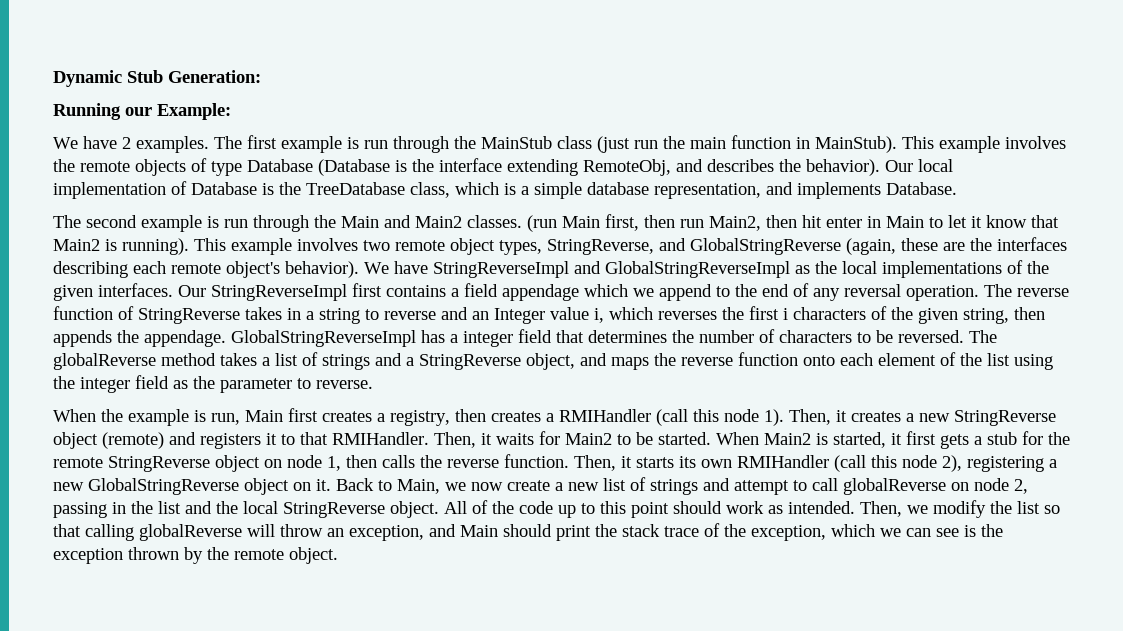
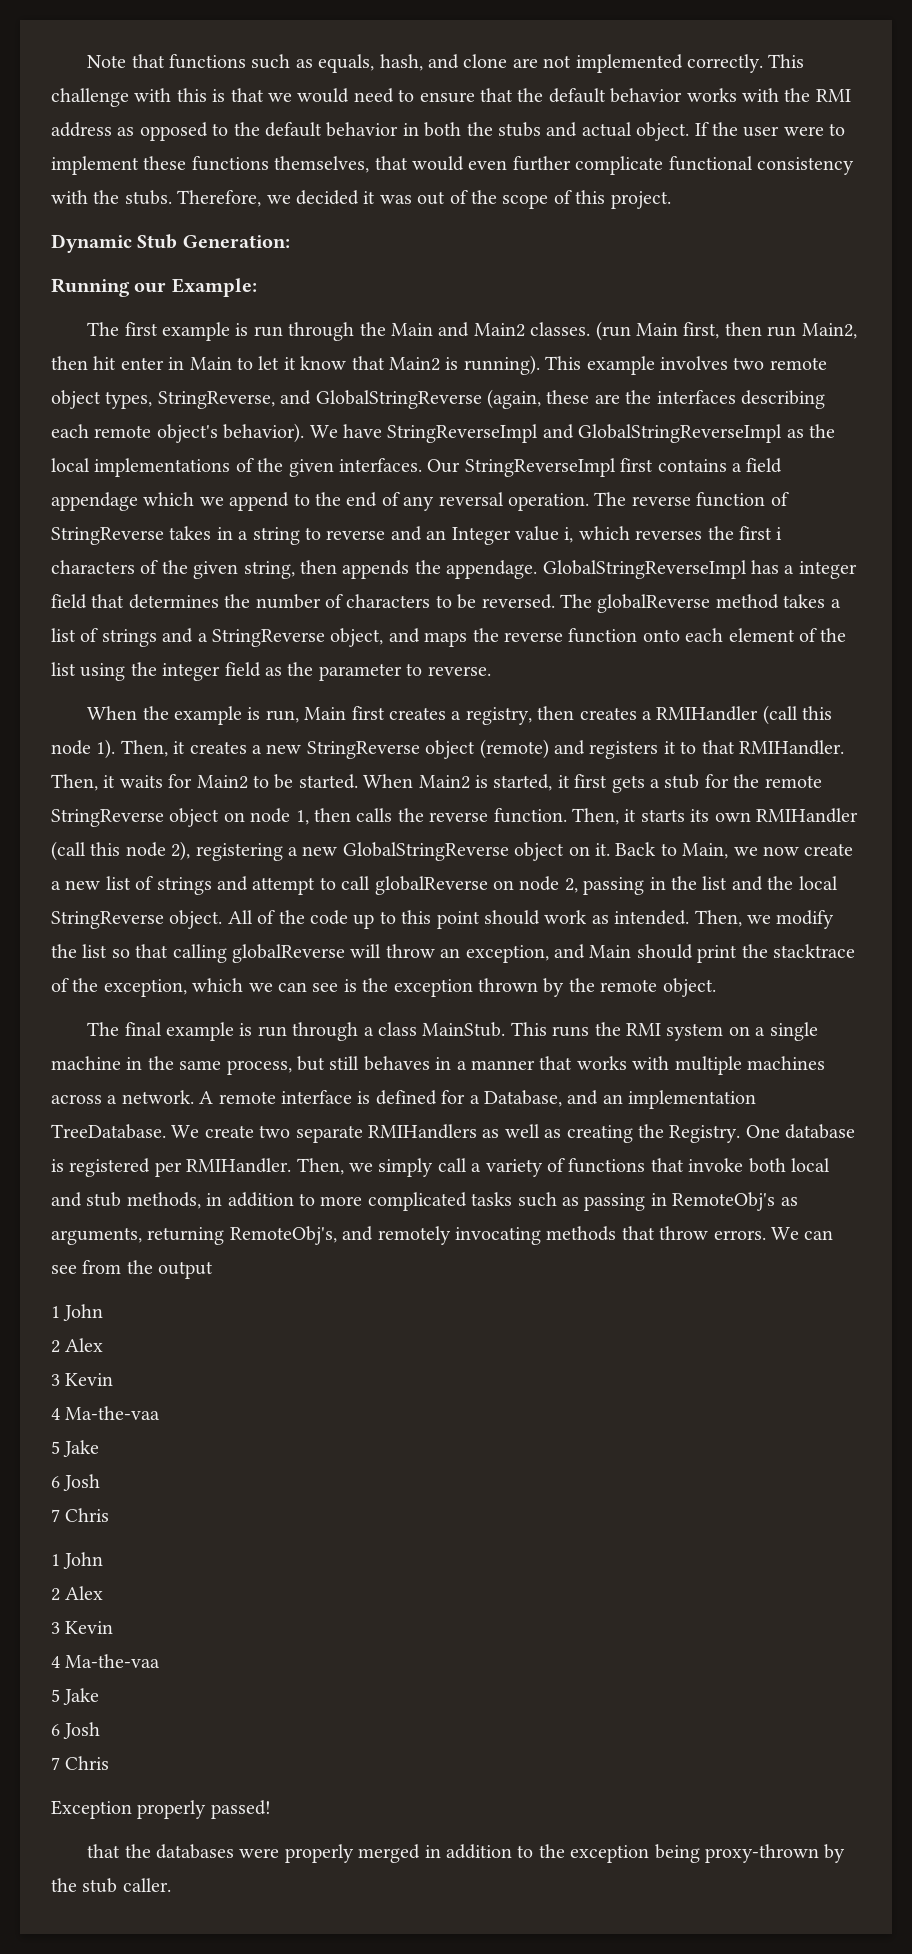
(53, 78) none -> [87,54,805,73] [51,88,851,107] [51,122,846,141] [51,156,854,175] [51,190,671,209] Note that functions such as equals, hash, and clone are not implemented correctly. This challenge with this is that we would need to ensure that the default behavior works with the RMI address as opposed to the default behavior in both the stubs and actual object. If the user were to implement these functions themselves, that would even further complicate functional consistency with the stubs. Therefore, we decided it was out of the scope of this project. //
[53,136,209,153] We have 2 examples. -> (257, 287) none
[481,135,1066,153] [53,158,953,176] [53,181,957,199] [53,215,336,232] MainStub class (just run the main function in MainStub). This example involves the remote objects of type Database (Database is the interface extending RemoteObj, and describes the behavior). Our local implementation of Database is the TreeDatabase class, which is a simple database representation, and implements Database. // The second example is run through the -> (386, 329) none
[622,524,699,537] stack trace -> [772,944,855,958] stacktrace
(338, 555) none -> [87,1022,818,1041] [51,1056,825,1075] [51,1090,757,1109] [51,1124,856,1143] [51,1158,830,1177] [51,1192,798,1211] [51,1226,834,1245] [51,1260,214,1279] [51,1304,104,1321] [51,1338,104,1353] [51,1373,114,1386] [51,1406,161,1420] [51,1440,100,1457] [51,1474,101,1491] [51,1508,110,1522] [51,1552,104,1569] [51,1586,104,1601] [51,1621,114,1634] [51,1654,161,1668] [51,1688,100,1705] [51,1722,101,1739] [51,1756,110,1770] [51,1800,271,1819] [87,1844,846,1863] [51,1878,171,1893] // The final example is run through a class MainStub. This runs the RMI system on a single machine in the same process, but still behaves in a manner that works with multiple machines across a network. A remote interface is defined for a Database, and an implementation TreeDatabase. We create two separate RMIHandlers as well as creating the Registry. One database is registered per RMIHandler. Then, we simply call a variety of functions that invoke both local and stub methods, in addition to more complicated tasks such as passing in RemoteObj's as arguments, returning RemoteObj's, and remotely invocating methods that throw errors. We can see from the output // 1 John // 2 Alex // 3 Kevin // 4 Ma-the-vaa // 5 Jake // 6 Josh // 7 Chris // 1 John // 2 Alex // 3 Kevin // 4 Ma-the-vaa // 5 Jake // 6 Josh // 7 Chris // Exception properly passed! // that the databases were properly merged in addition to the exception being proxy-thrown by the stub caller.

